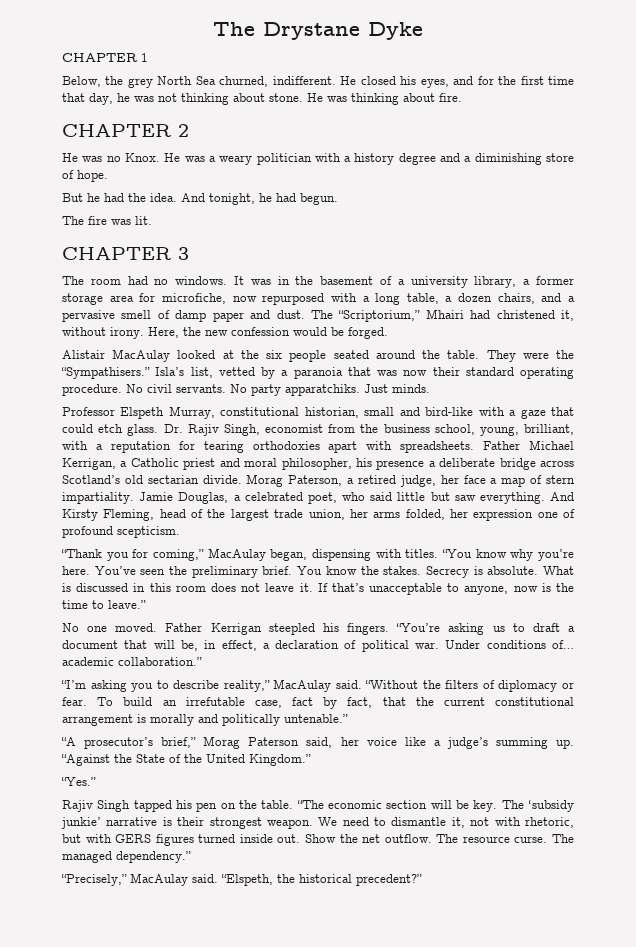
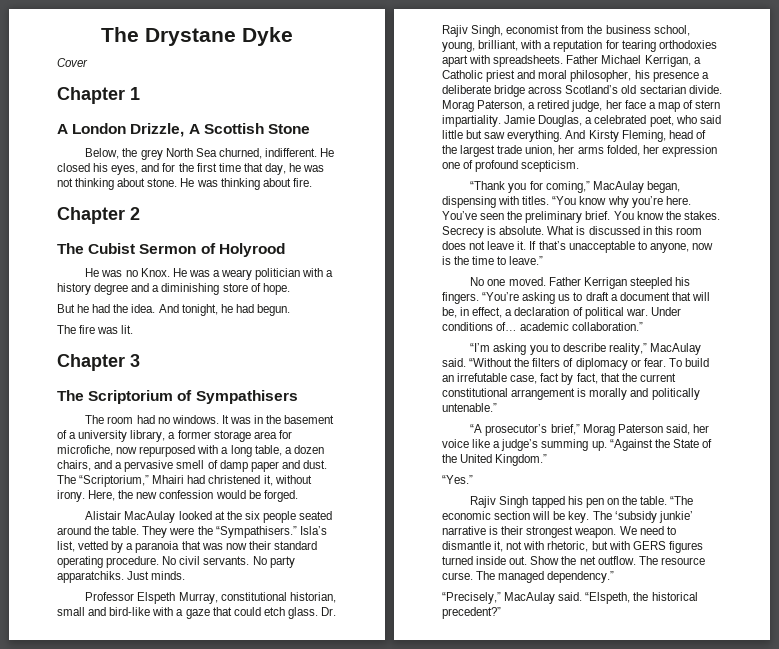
[62,53,137,62] CHAPTER -> [57,58,88,67] [57,87,125,104] Cover // Chapter
(148, 57) none -> [57,123,310,137] // A London Drizzle, A Scottish Stone
[62,124,171,137] CHAPTER -> [57,207,125,224] Chapter
(189, 130) none -> [57,243,285,257] // The Cubist Sermon of Holyrood
[62,247,171,260] CHAPTER -> [57,354,125,371] Chapter
(189, 253) none -> [57,390,298,404] // The Scriptorium of Sympathisers

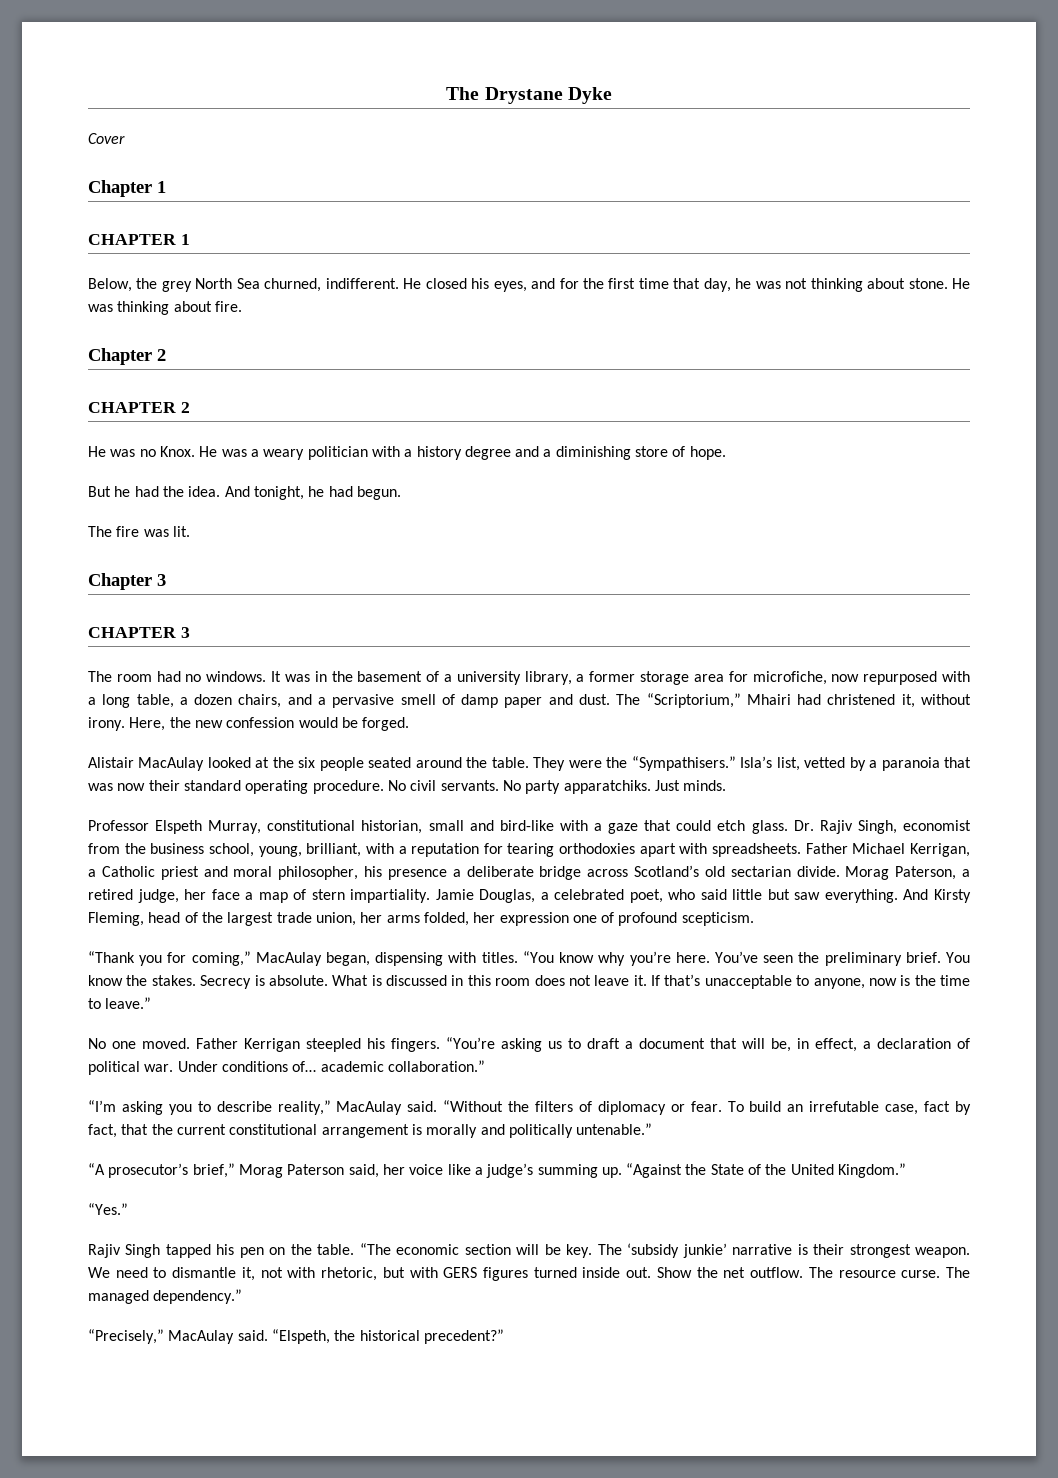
[57,123,310,137] A London Drizzle, A Scottish Stone -> [88,234,190,245] CHAPTER 1
[57,243,285,257] The Cubist Sermon of Holyrood -> [88,402,190,413] CHAPTER 2
[57,390,298,404] The Scriptorium of Sympathisers -> [88,627,190,638] CHAPTER 3

